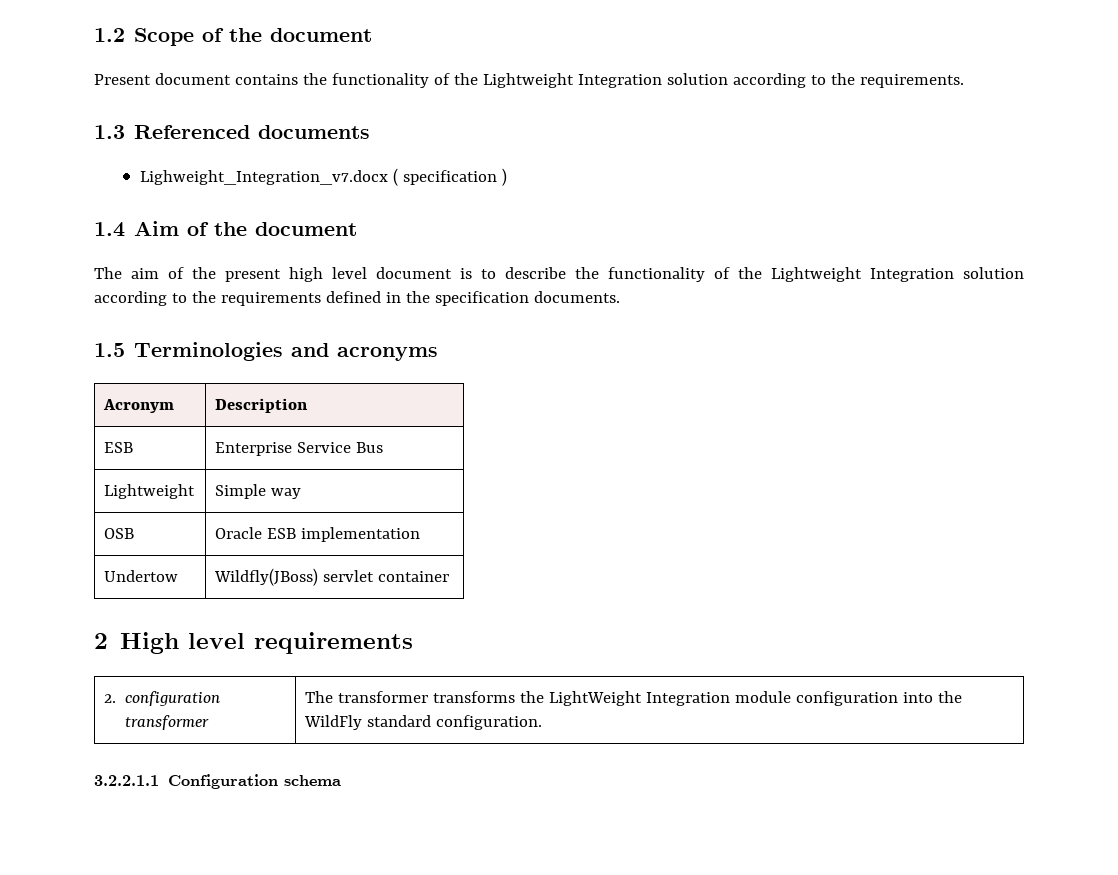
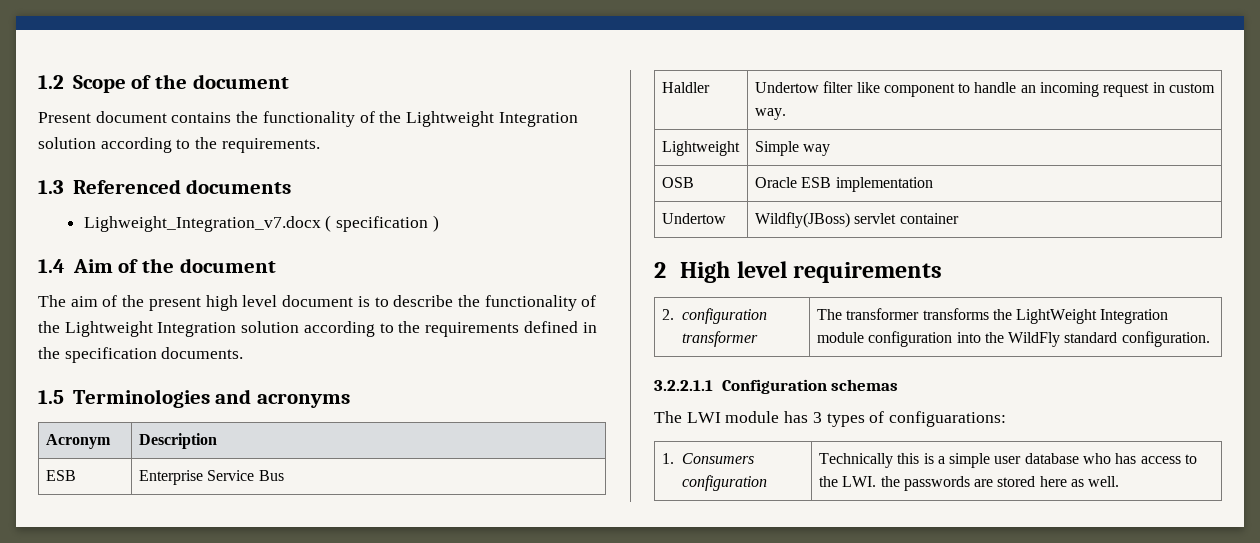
(384, 447) none -> [661,82,710,93] [754,81,1216,97] [754,108,786,120] // Haldler | Undertow filter like component to handle an incoming request in custom way.
[284,775,342,786] schema -> [831,379,899,391] [654,411,1007,427] [661,453,754,464] [681,475,767,491] [818,453,1198,468] [818,476,1120,491] schemas // The LWI module has 3 types of configuarations: // 1. Consumers configuration | Technically this is a simple user database who has access to the LWI. the passwords are stored here as well.

